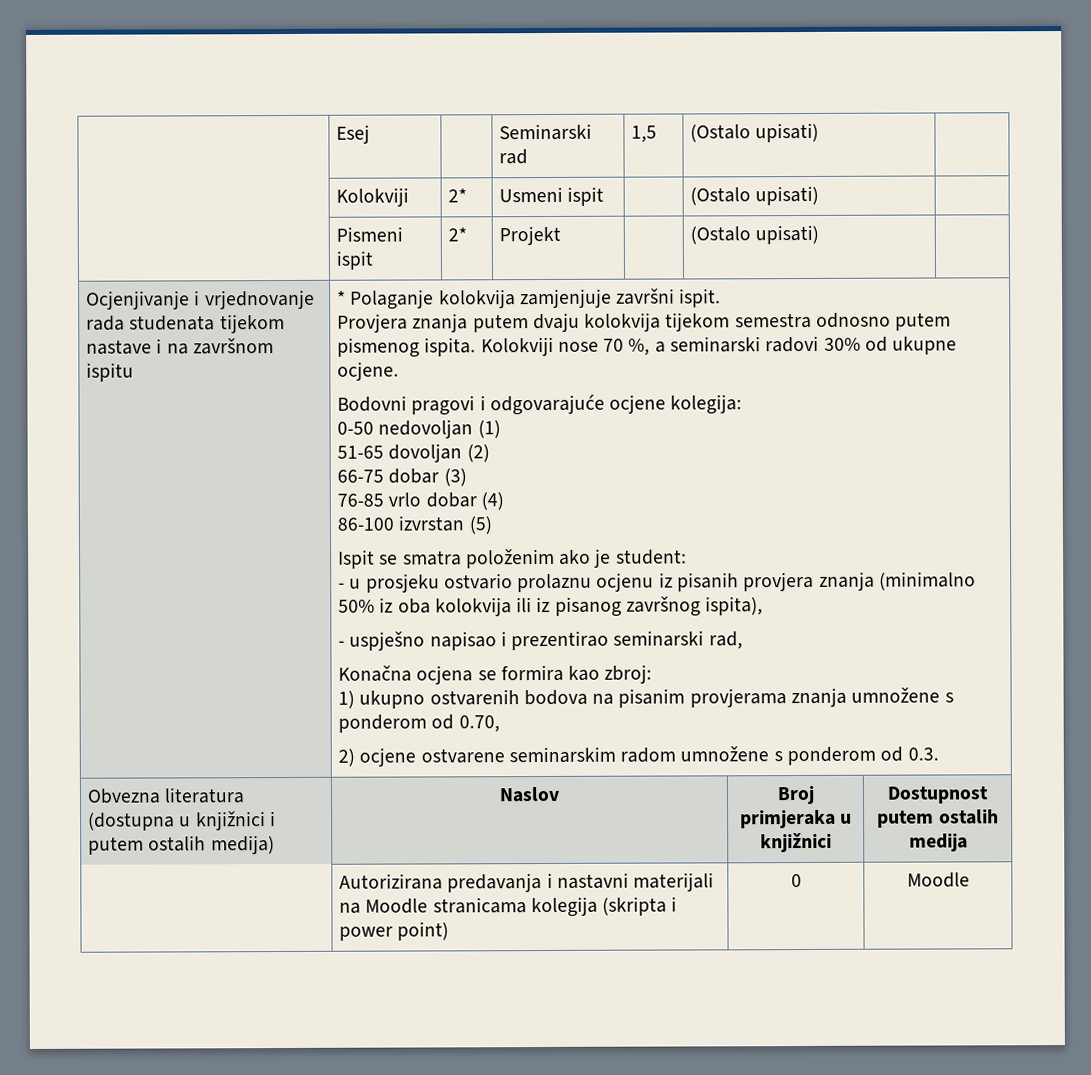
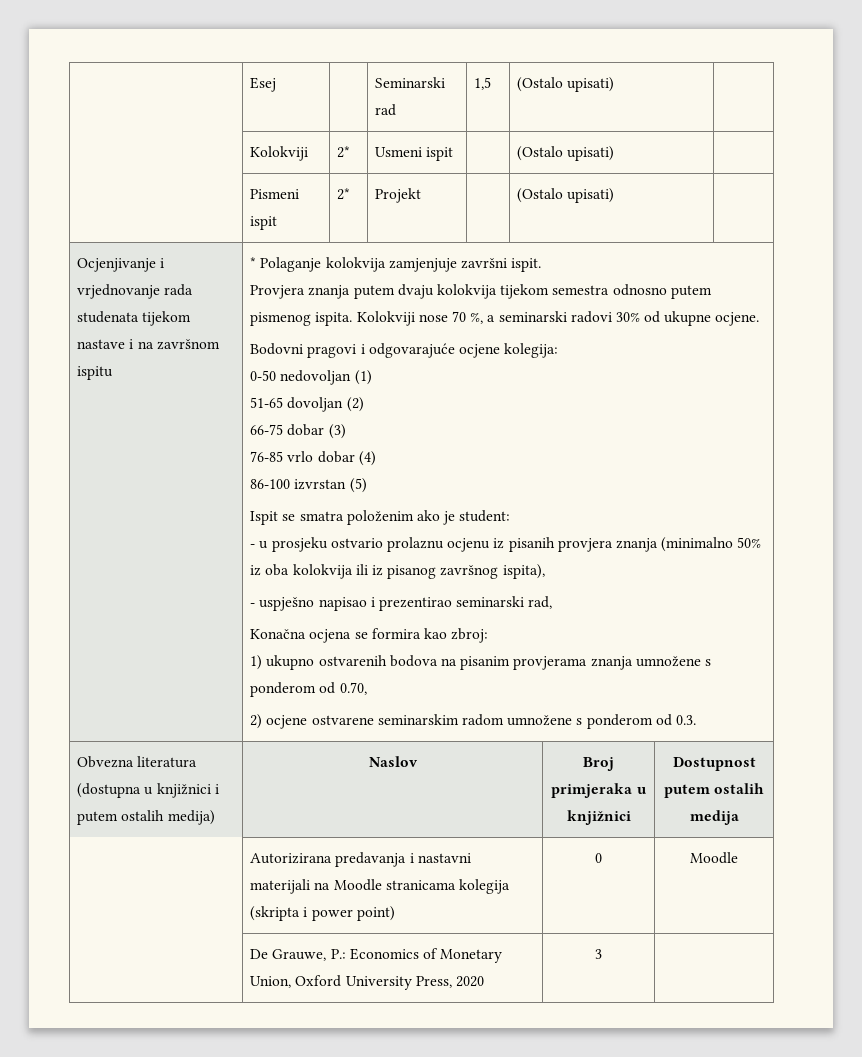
(970, 880) none -> [250,948,503,963] [250,975,484,990] [595,949,602,959] // | De Grauwe, P.: Economics of Monetary Union, Oxford University Press, 2020 | 3 |

